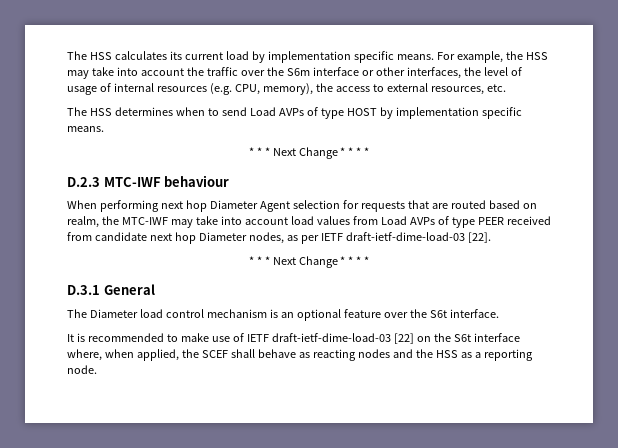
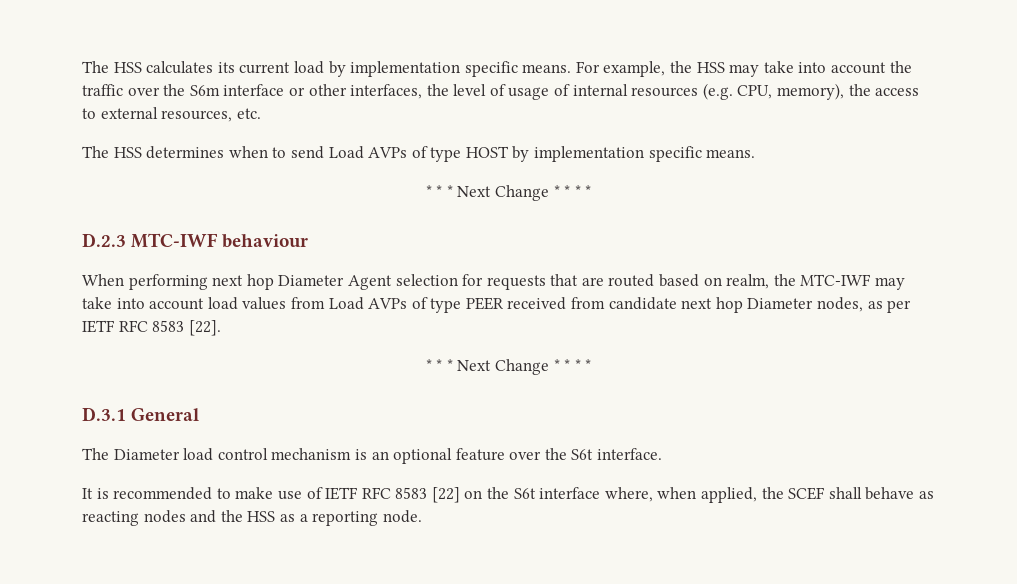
[345,232,465,241] draft-ietf-dime-load-03 -> [118,320,185,332] RFC 8583
[271,333,391,342] draft-ietf-dime-load-03 -> [361,487,428,499] RFC 8583

